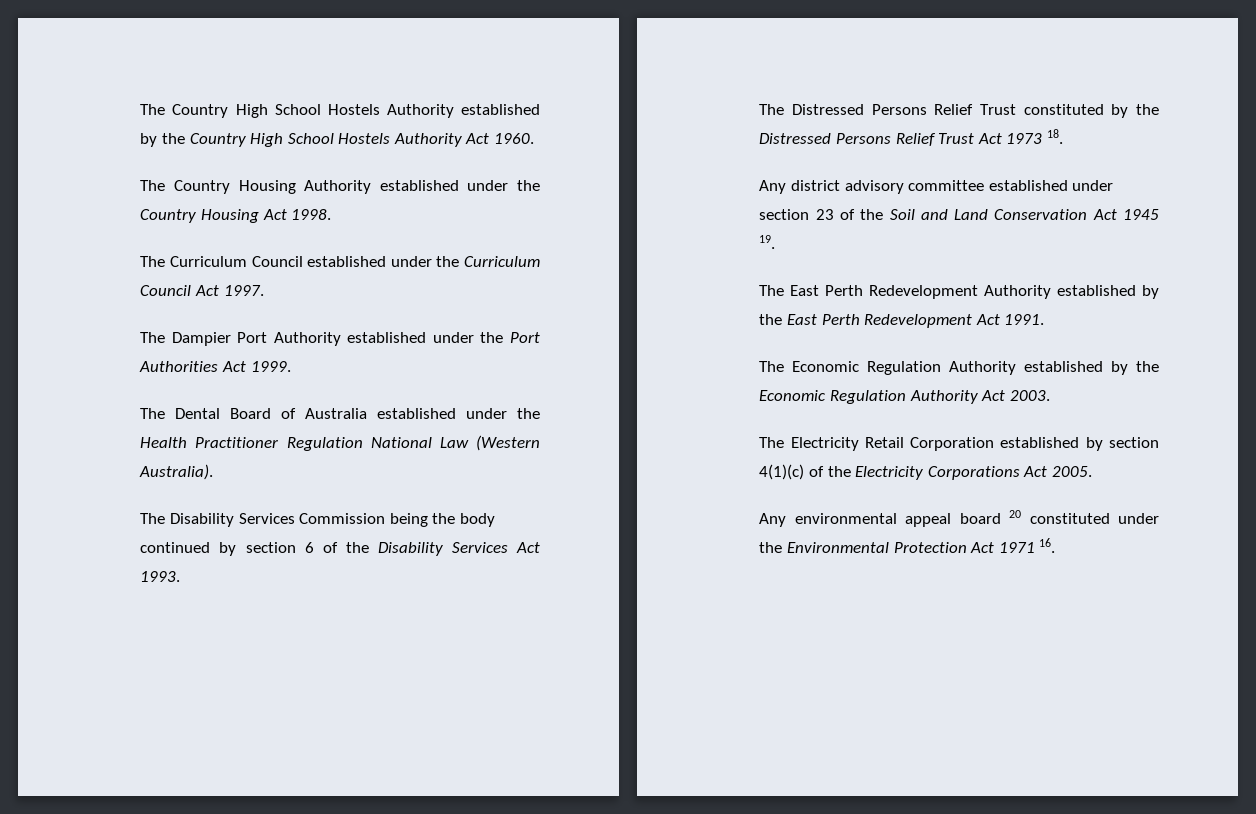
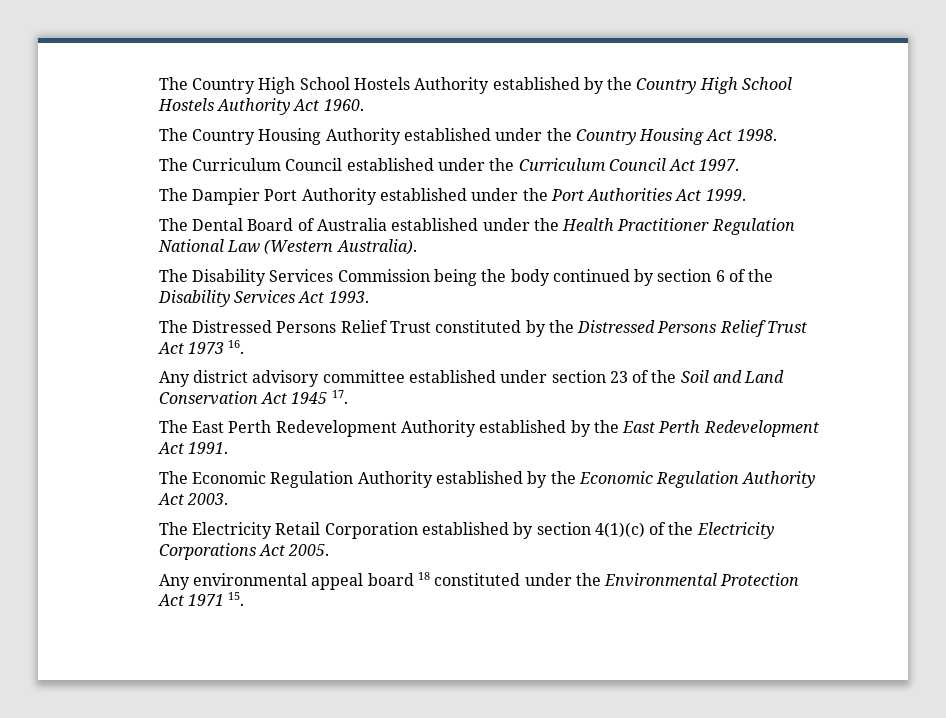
[1046,129,1063,144] 18. -> [228,340,245,354] 16.
[759,235,776,249] 19. -> [331,390,348,404] 17.
[1009,510,1022,518] 20 -> [417,572,430,580] 18
[1039,538,1056,553] 16. -> [228,592,245,606] 15.

